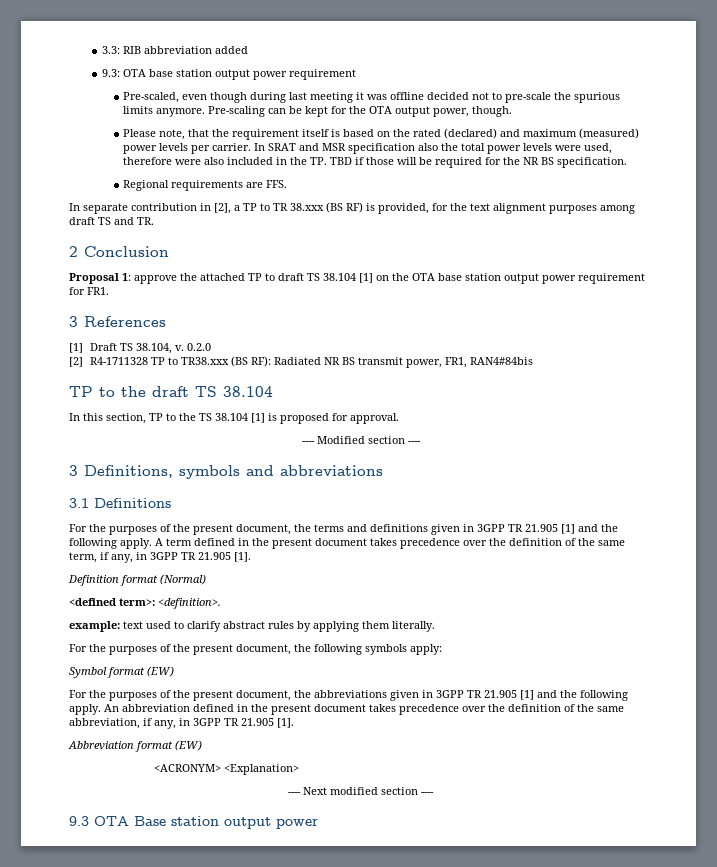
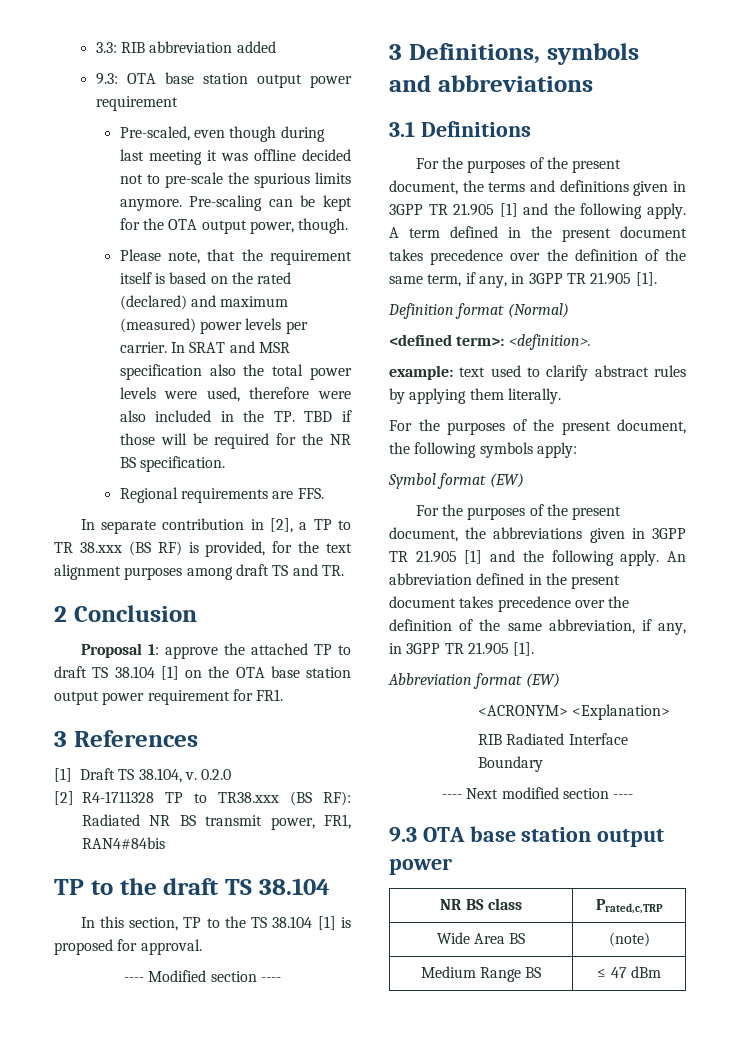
(299, 769) none -> [478,733,628,745] [478,756,544,772] // RIB Radiated Interface Boundary
[134,816,318,829] Base station output power -> [469,826,665,847] [389,858,452,875] [440,898,522,910] [595,899,663,914] [436,932,526,944] [608,932,650,947] [420,966,542,982] [597,966,661,978] base station output power // NR BS class | Prated,c,TRP // Wide Area BS | (note) // Medium Range BS | ≤ 47 dBm

